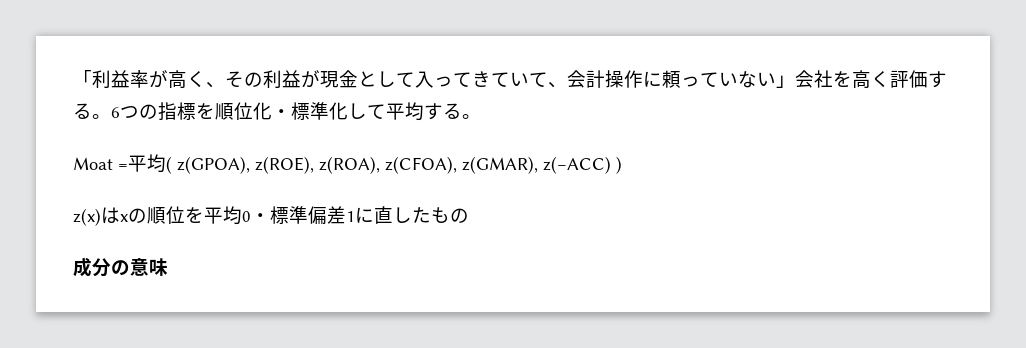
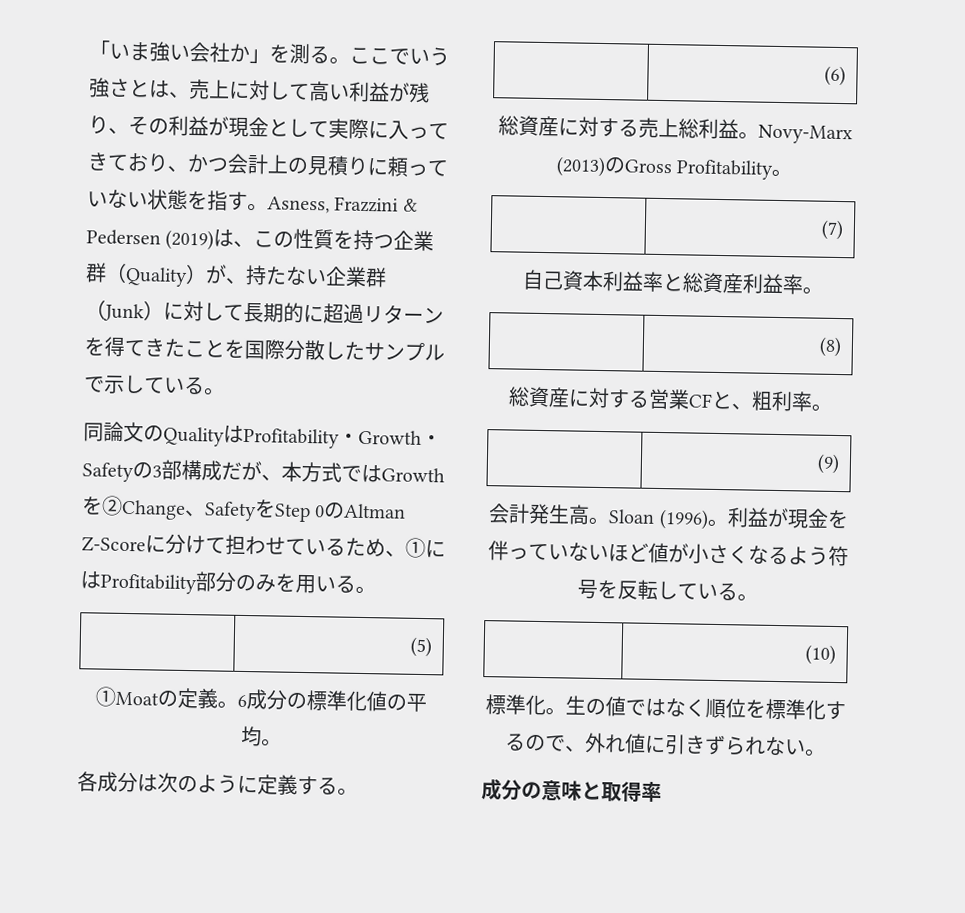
[92,70,206,89] 利益率が高く -> [109,41,450,66] [89,77,430,104] [88,115,109,135] いま強い会社か」を測る。ここでいう強さとは、売上に対して高い利益が残り
(415, 79) none -> [328,118,389,140] 実際に
[510,70,947,89] [73,102,481,121] [73,154,622,174] [73,206,469,226] いて、会計操作に頼っていない」会社を高く評価する。6つの指標を順位化・標準化して平均する。 // Moat =平均( z(GPOA), z(ROE), z(ROA), z(CFOA), z(GMAR), z(−ACC) ) // z(x)はxの順位を平均0・標準偏差1に直したもの -> [127,152,449,177] [87,189,418,214] [86,228,435,252] [85,262,387,288] [85,299,444,324] [84,336,445,362] [84,374,225,396] [83,421,442,449] [82,459,445,483] [81,495,407,523] [81,533,446,559] [80,570,376,595] [410,636,433,658] [95,686,427,713] [240,725,282,747] [77,771,358,796] [824,65,847,87] [497,115,853,145] [555,156,793,180] [821,219,845,241] [521,269,823,295] [819,336,843,358] [508,386,832,412] [817,453,841,475] [488,503,849,530] [487,540,849,567] [576,579,758,602] [805,644,837,666] [484,694,846,721] [504,732,826,757] おり、かつ会計上の見積りに頼っていない状態を指す。Asness, Frazzini & Pedersen (2019)は、この性質を持つ企業群（Quality）が、持たない企業群（Junk）に対して長期的に超過リターンを得てきたことを国際分散したサンプルで示している。 // 同論文のQualityはProfitability・Growth・Safetyの3部構成だが、本方式ではGrowthを②Change、SafetyをStep 0のAltman Z-Scoreに分けて担わせているため、①にはProfitability部分のみを用いる。 // | (5) // ①Moatの定義。6成分の標準化値の平均。 // 各成分は次のように定義する。 // | (6) // 総資産に対する売上総利益。Novy-Marx (2013)のGross Profitability。 // | (7) // 自己資本利益率と総資産利益率。 // | (8) // 総資産に対する営業CFと、粗利率。 // | (9) // 会計発生高。Sloan (1996)。利益が現金を伴っていないほど値が小さくなるよう符号を反転している。 // | (10) // 標準化。生の値ではなく順位を標準化するので、外れ値に引きずられない。
(168, 267) none -> [581,781,662,803] と取得率

